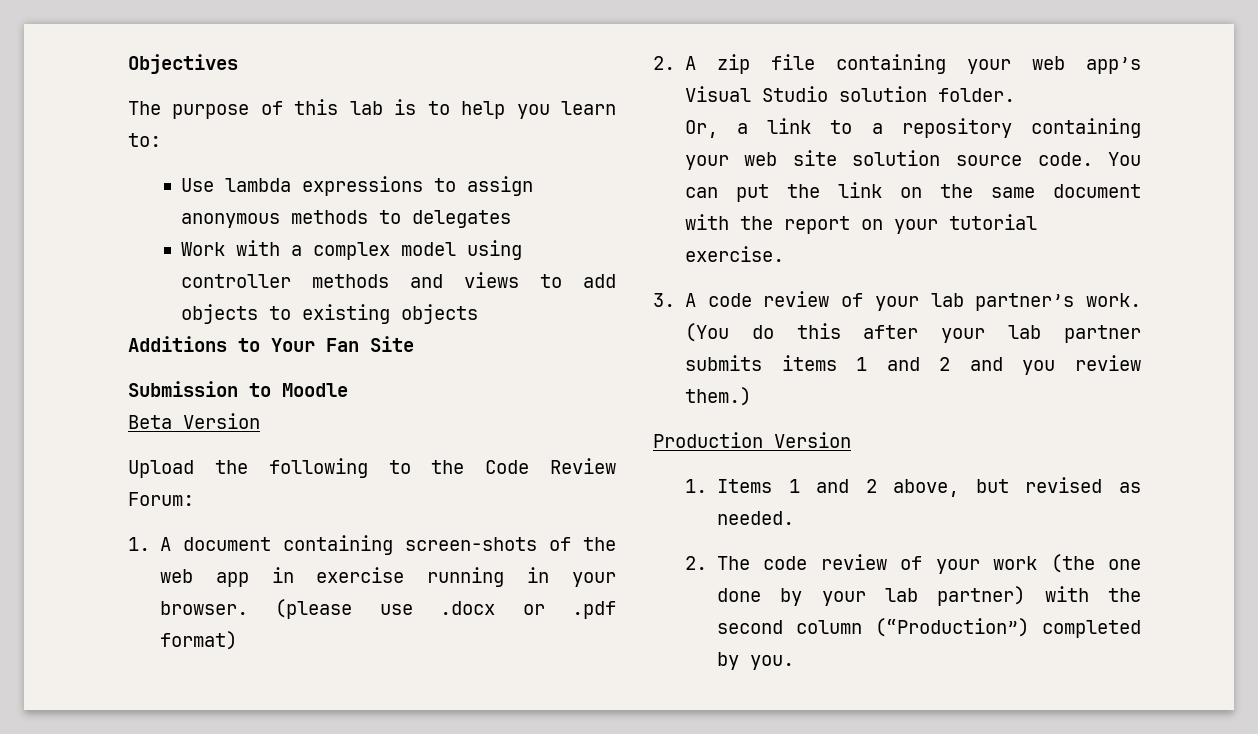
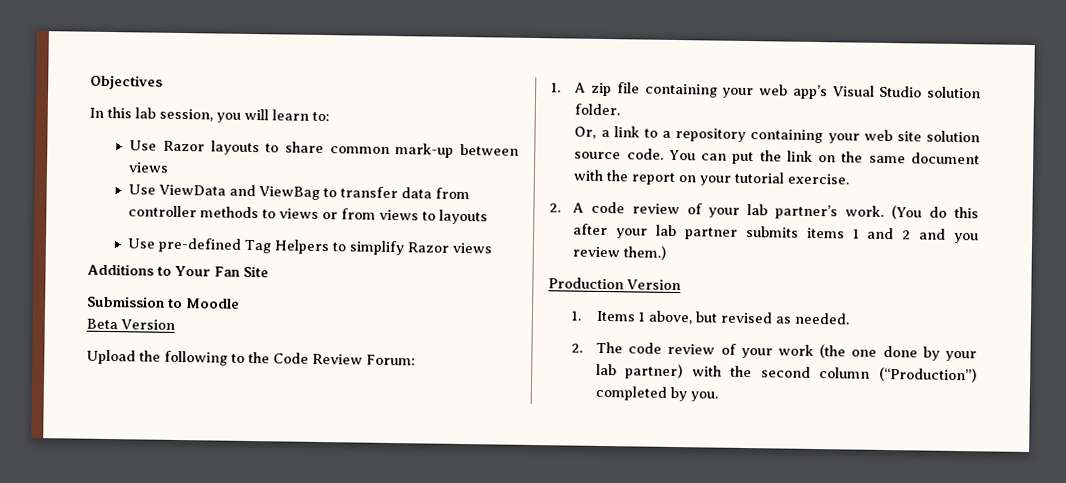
[128,99,616,119] [128,133,161,147] [180,176,533,196] [180,210,511,228] [180,240,522,260] [180,272,616,288] [180,304,478,324] The purpose of this lab is to help you learn to: // Use lambda expressions to assign anonymous methods to delegates // Work with a complex model using controller methods and views to add objects to existing objects -> [89,106,330,123] [129,140,519,158] [128,162,170,173] [128,184,471,200] [128,205,489,225] [127,237,493,256] In this lab session, you will learn to: // Use Razor layouts to share common mark-up between views // Use ViewData and ViewBag to transfer data from controller methods to views or from views to layouts // Use pre-defined Tag Helpers to simplify Razor views
[182,535,616,555] [159,567,616,587] [159,599,616,619] [159,631,237,650] [653,56,696,70] document containing screen-shots of the web app in exercise running in your browser. (please use .docx or .pdf format) // 2. A -> (587, 87) none
[653,293,675,307] 3. -> [549,203,561,213] 2.
[816,479,877,493] and 2 -> (646, 316) none

